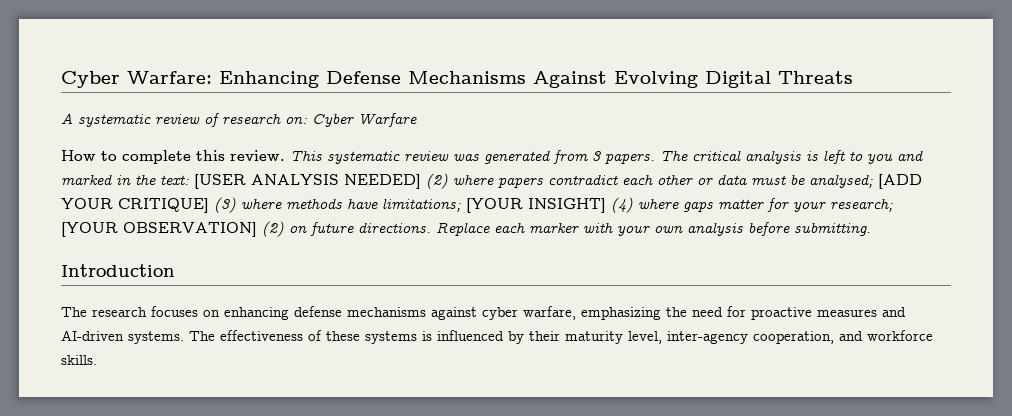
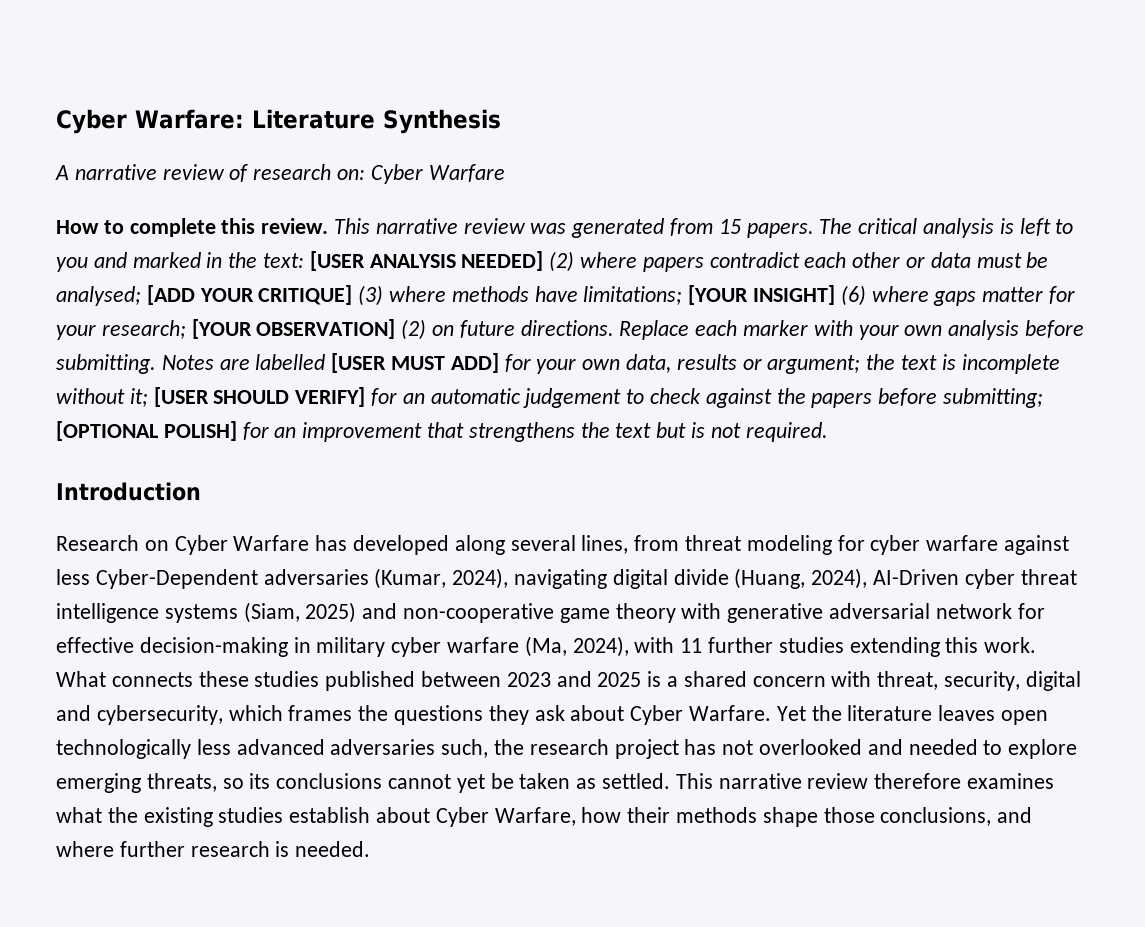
[219,71,853,88] Enhancing Defense Mechanisms Against Evolving Digital Threats -> [251,109,501,134] Literature Synthesis
[78,114,151,127] systematic -> [74,164,157,180] narrative
[327,151,400,164] systematic -> [375,218,458,234] narrative
[592,151,601,161] 3 -> [718,219,741,234] 15
[611,197,633,213] (4) -> [840,285,866,306] (6)
[61,264,175,277] [61,306,906,320] [61,330,933,344] [61,355,97,365] // Introduction // The research focuses on enhancing defense mechanisms against cyber warfare, emphasizing the need for proactive measures and AI-driven systems. The effectiveness of these systems is influenced by their maturity level, inter-agency cooperation, and workforce skills. -> [161,353,1060,374] [56,387,1044,408] [56,421,828,442] [56,482,201,501] [56,535,1070,555] [56,568,1077,589] [56,602,1045,623] [56,636,1037,657] [56,671,1081,691] [56,705,1049,725] [56,739,1078,759] [56,773,1055,793] [56,807,1033,827] [56,841,371,857] Notes are labelled [USER MUST ADD] for your own data, results or argument; the text is incomplete without it; [USER SHOULD VERIFY] for an automatic judgement to check against the papers before submitting; [OPTIONAL POLISH] for an improvement that strengthens the text but is not required. // Introduction // Research on Cyber Warfare has developed along several lines, from threat modeling for cyber warfare against less Cyber-Dependent adversaries (Kumar, 2024), navigating digital divide (Huang, 2024), AI-Driven cyber threat intelligence systems (Siam, 2025) and non-cooperative game theory with generative adversarial network for effective decision-making in military cyber warfare (Ma, 2024), with 11 further studies extending this work. What connects these studies published between 2023 and 2025 is a shared concern with threat, security, digital and cybersecurity, which frames the questions they ask about Cyber Warfare. Yet the literature leaves open technologically less advanced adversaries such, the research project has not overlooked and needed to explore emerging threats, so its conclusions cannot yet be taken as settled. This narrative review therefore examines what the existing studies establish about Cyber Warfare, how their methods shape those conclusions, and where further research is needed.

